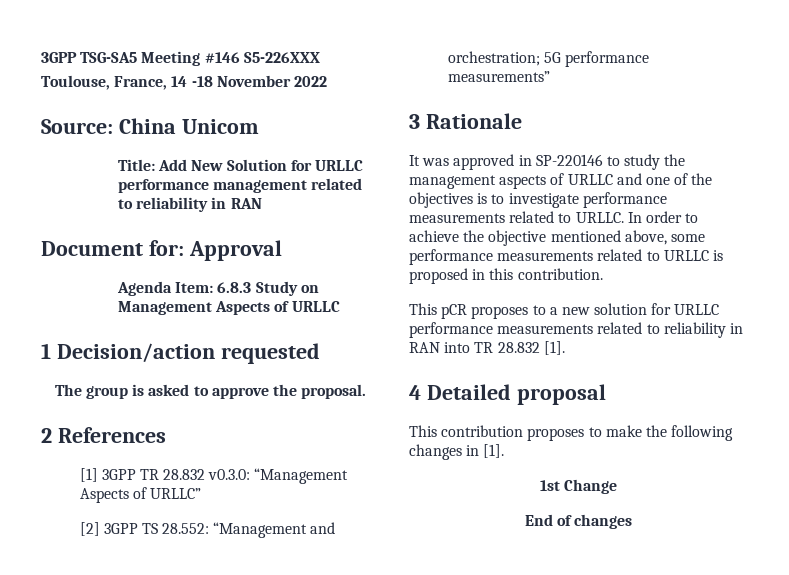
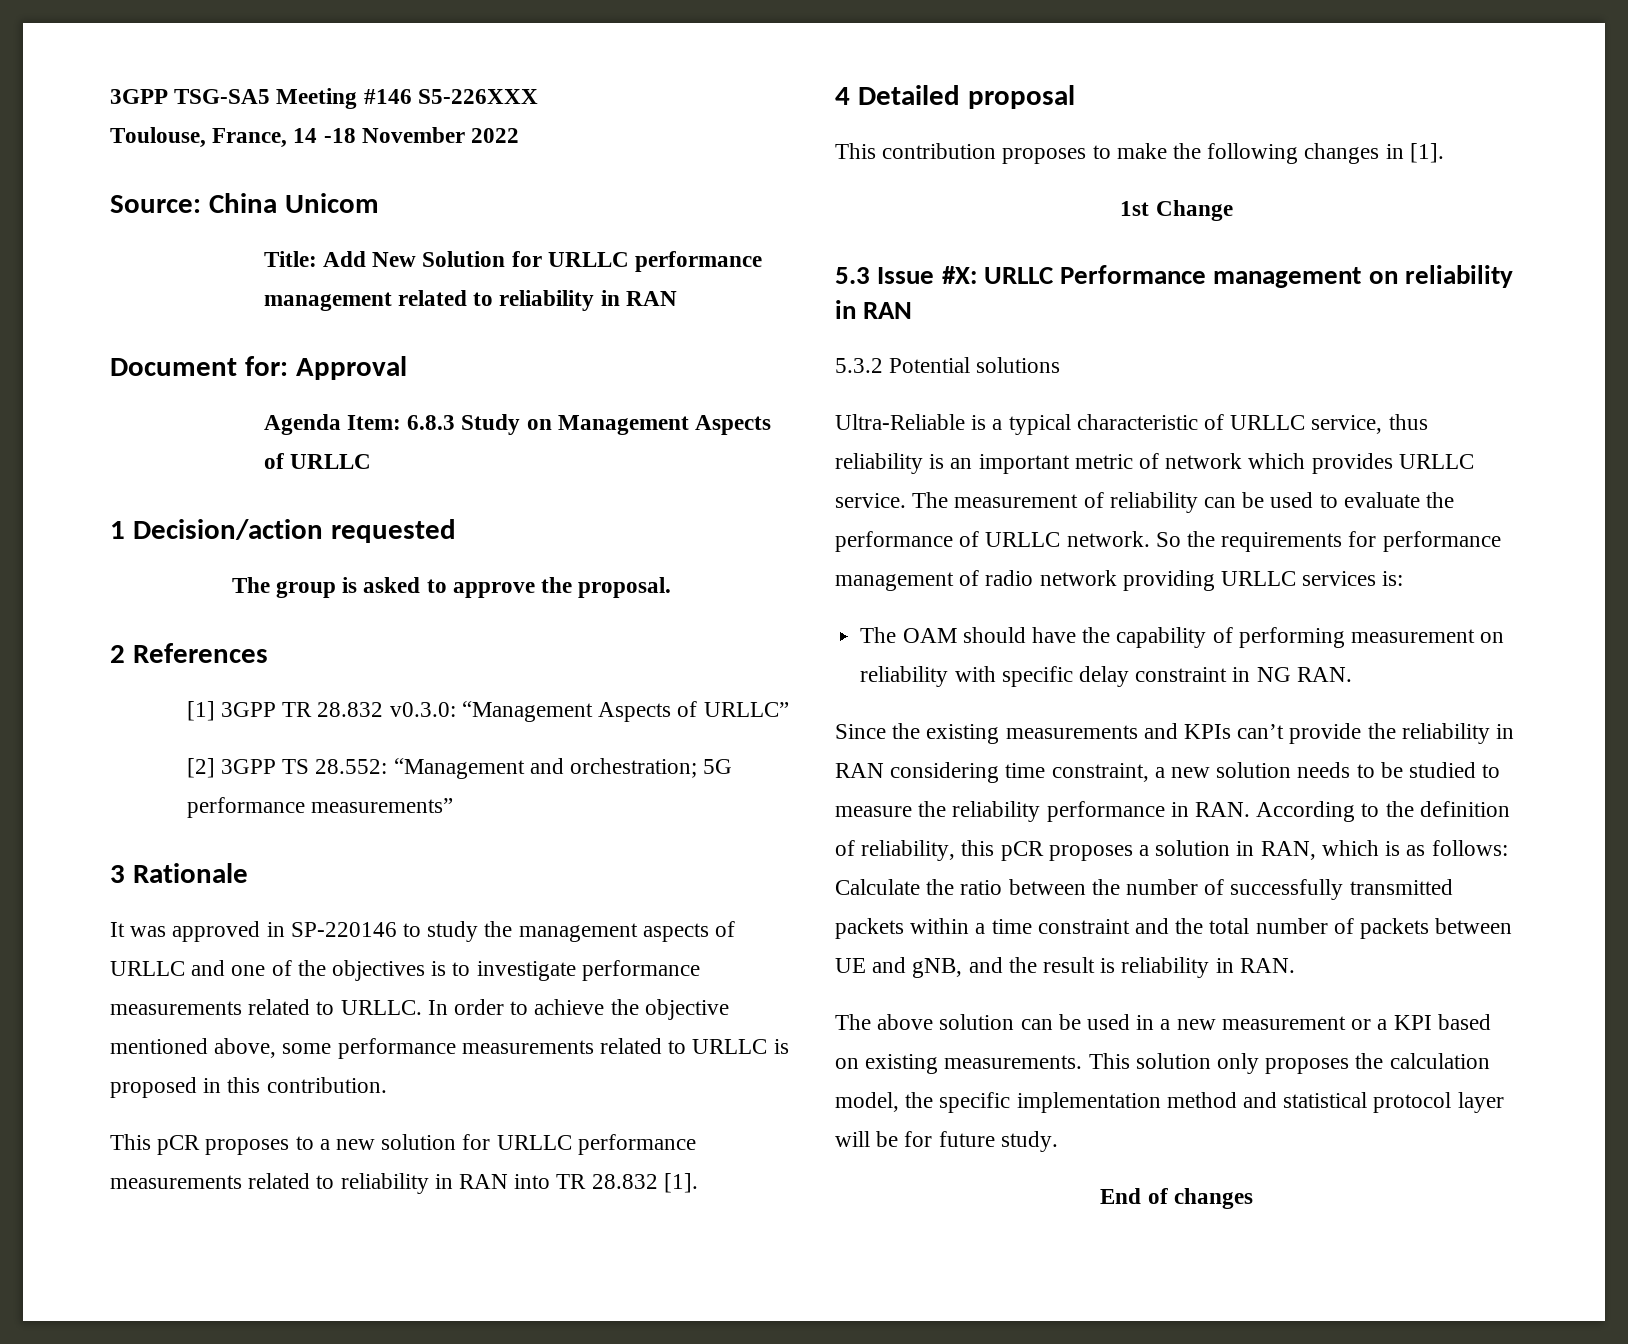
(618, 486) none -> [835,265,1514,288] [835,300,913,319] [835,357,1061,373] [835,414,1428,435] [835,453,1474,474] [835,492,1455,513] [835,531,1501,552] [835,570,1404,591] [860,627,1505,648] [860,666,1352,687] [835,723,1515,744] [835,762,1501,783] [835,801,1510,822] [835,840,1508,861] [835,879,1453,900] [835,918,1513,939] [835,957,1295,978] [835,1014,1491,1030] [835,1053,1490,1074] [835,1092,1504,1113] [835,1131,1058,1152] // 5.3 Issue #X: URLLC Performance management on reliability in RAN // 5.3.2 Potential solutions // Ultra-Reliable is a typical characteristic of URLLC service, thus reliability is an important metric of network which provides URLLC service. The measurement of reliability can be used to evaluate the performance of URLLC network. So the requirements for performance management of radio network providing URLLC services is: // The OAM should have the capability of performing measurement on reliability with specific delay constraint in NG RAN. // Since the existing measurements and KPIs can’t provide the reliability in RAN considering time constraint, a new solution needs to be studied to measure the reliability performance in RAN. According to the definition of reliability, this pCR proposes a solution in RAN, which is as follows: Calculate the ratio between the number of successfully transmitted packets within a time constraint and the total number of packets between UE and gNB, and the result is reliability in RAN. // The above solution can be used in a new measurement or a KPI based on existing measurements. This solution only proposes the calculation model, the specific implementation method and statistical protocol layer will be for future study.

